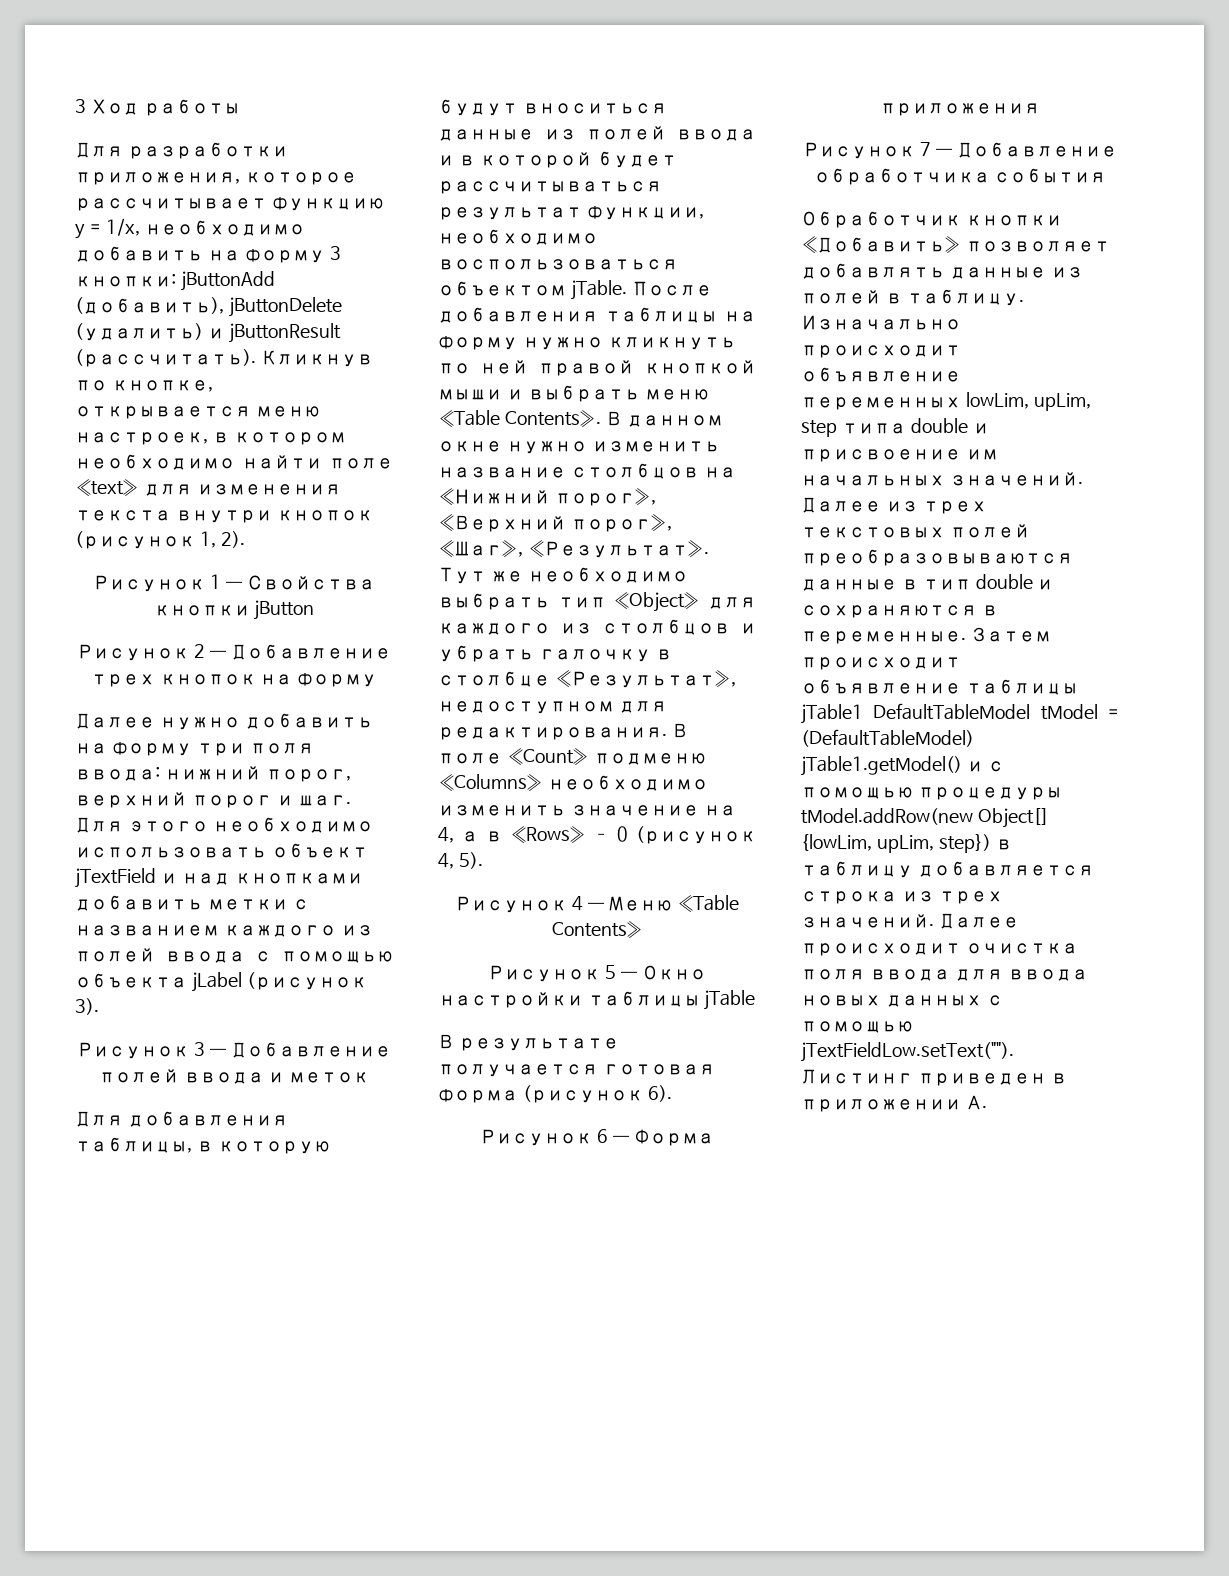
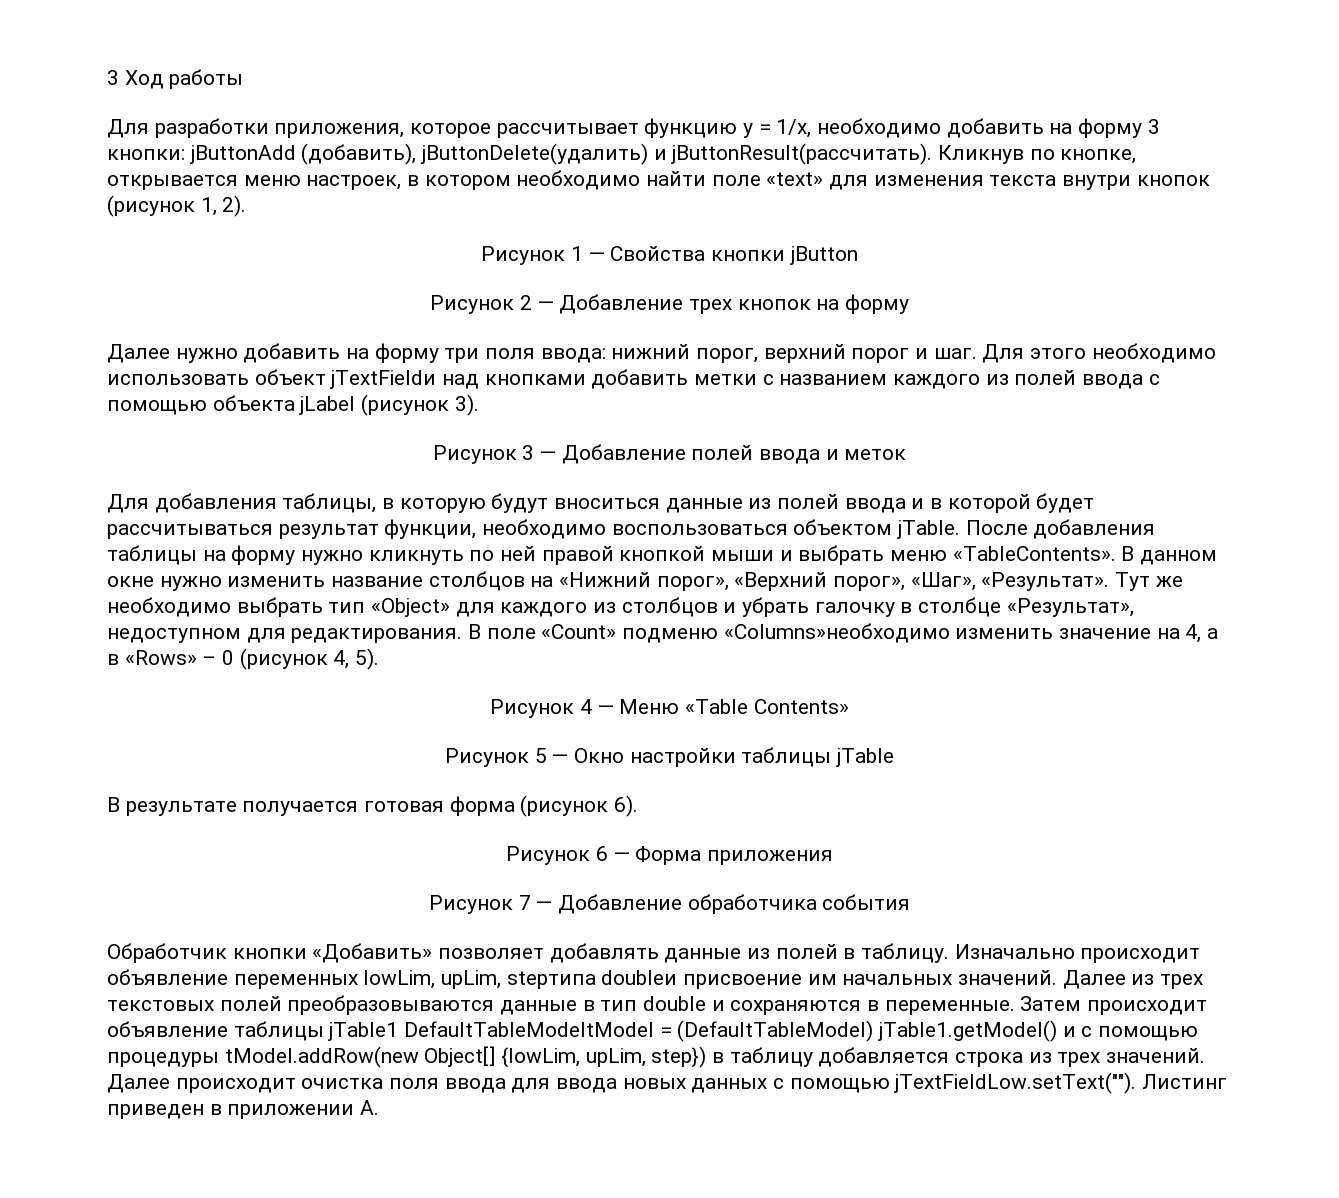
[228,297,342,317] [75,323,341,343] [75,349,256,367] jButtonDelete (удалить) и jButtonResult (рассчитать). -> [421,143,933,165] jButtonDelete(удалить) и jButtonResult(рассчитать).
[75,868,177,888] jTextField и -> [330,370,437,389] jTextFieldи
[438,410,601,428] «Table Contents». -> [952,546,1116,561] «TableContents».
[438,774,708,792] «Columns» необходимо -> [723,623,950,643] «Columns»необходимо
[801,418,989,437] step типа double и -> [506,970,678,989] stepтипа doubleи
[873,703,1098,720] DefaultTableModel tModel -> [404,1021,655,1037] DefaultTableModeltModel

